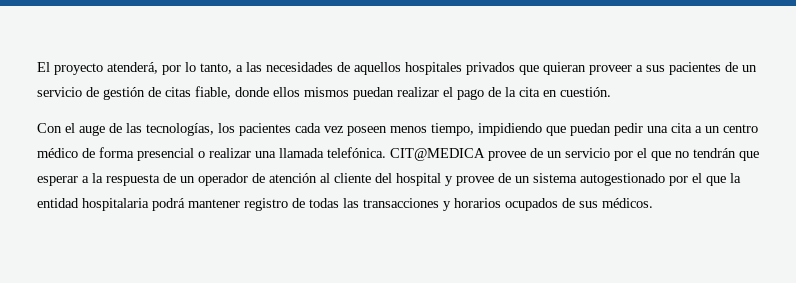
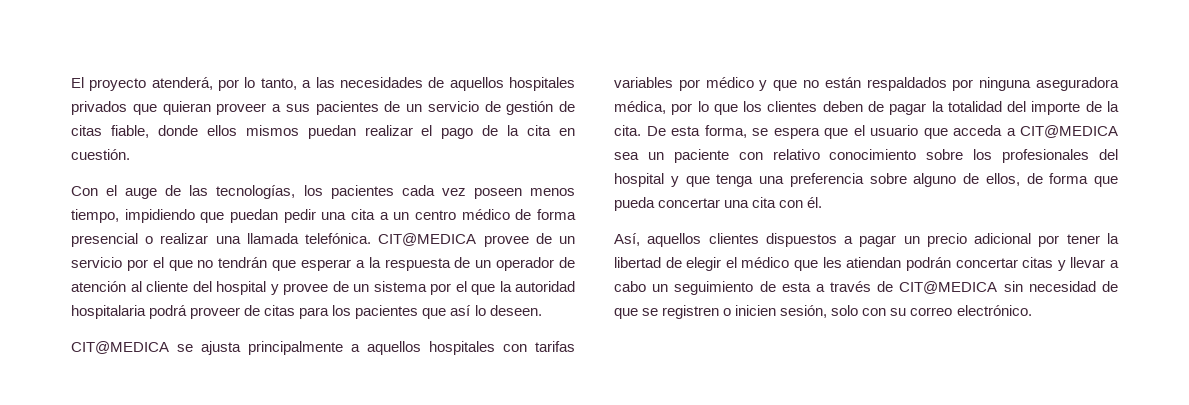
[580,173,665,186] autogestionado -> (427, 286) none
[37,198,79,208] entidad -> [515,281,575,292] autoridad
[188,198,653,211] mantener registro de todas las transacciones y horarios ocupados de sus médicos. -> [190,305,542,319] [71,341,575,355] [614,77,1119,91] [614,101,1119,115] [614,125,1118,139] [614,149,1118,163] [614,173,1118,187] [614,197,823,211] [614,233,1119,247] [614,257,1119,271] [614,281,1118,295] [614,305,1032,319] proveer de citas para los pacientes que así lo deseen. // CIT@MEDICA se ajusta principalmente a aquellos hospitales con tarifas variables por médico y que no están respaldados por ninguna aseguradora médica, por lo que los clientes deben de pagar la totalidad del importe de la cita. De esta forma, se espera que el usuario que acceda a CIT@MEDICA sea un paciente con relativo conocimiento sobre los profesionales del hospital y que tenga una preferencia sobre alguno de ellos, de forma que pueda concertar una cita con él. // Así, aquellos clientes dispuestos a pagar un precio adicional por tener la libertad de elegir el médico que les atiendan podrán concertar citas y llevar a cabo un seguimiento de esta a través de CIT@MEDICA sin necesidad de que se registren o inicien sesión, solo con su correo electrónico.

